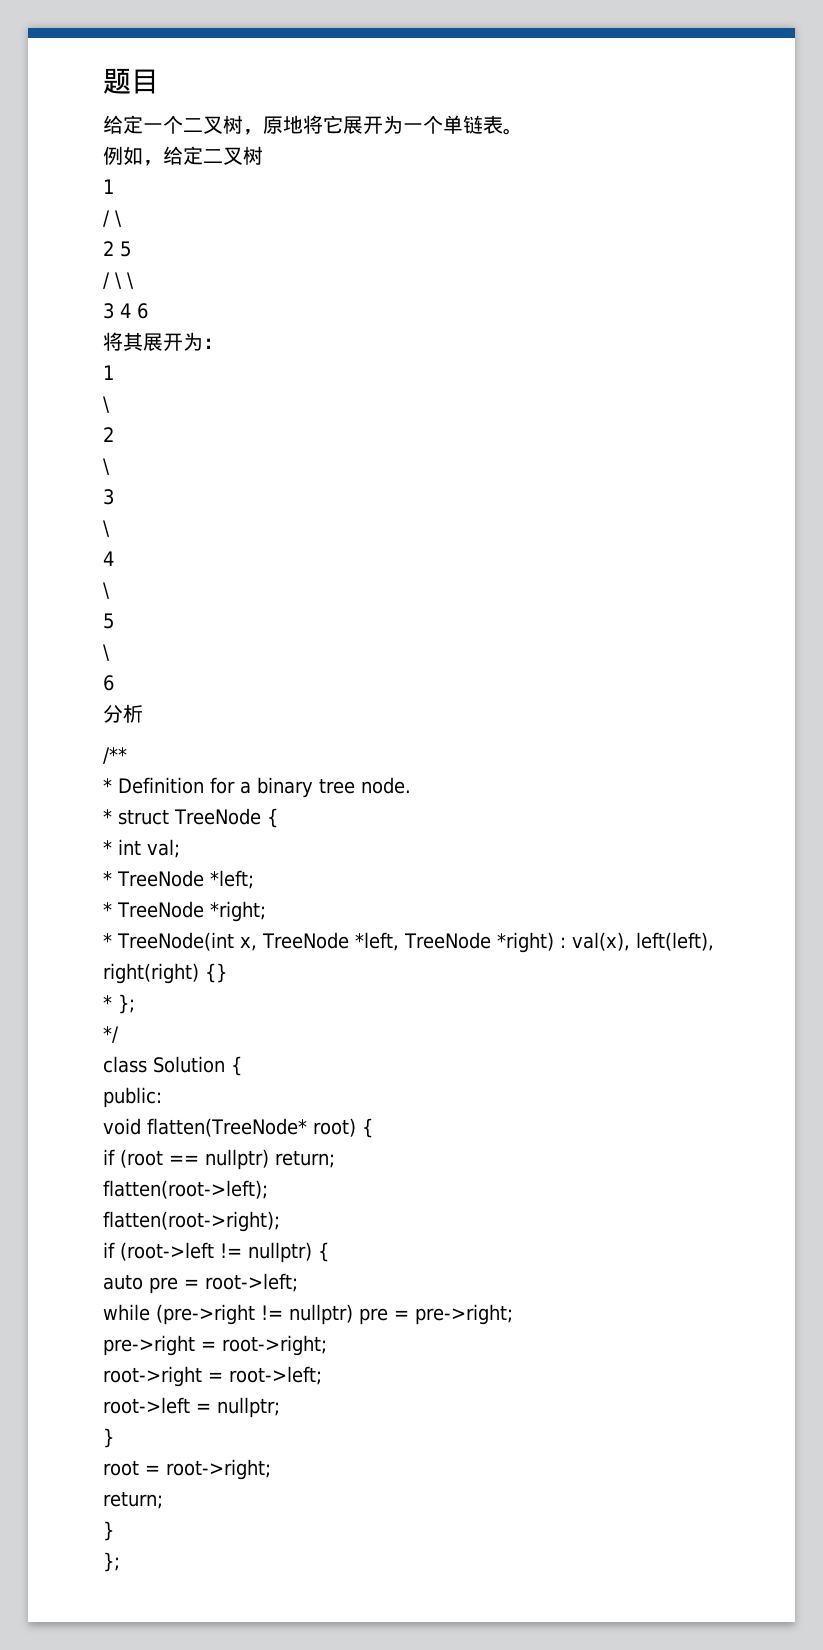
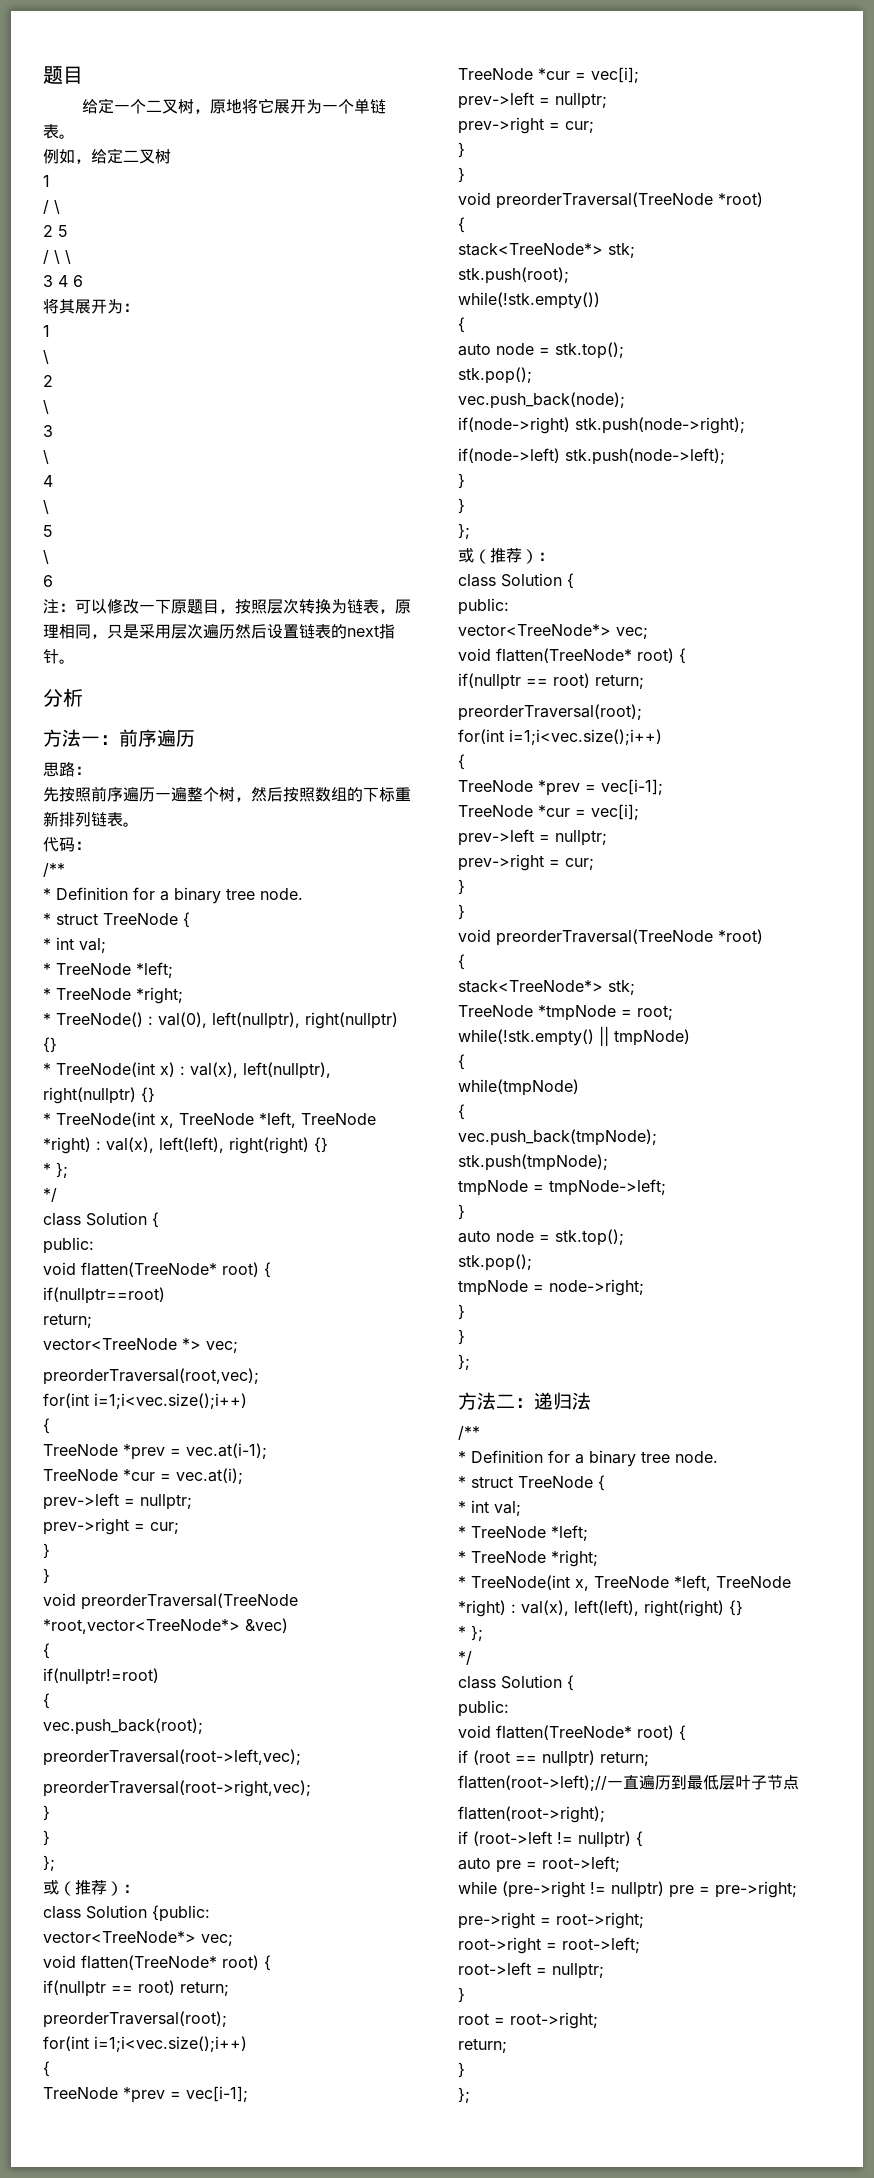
[103,704,143,723] 分析 -> [43,598,411,614] [43,623,395,639] [43,649,75,664] [43,688,83,707] [43,729,195,747] [43,762,91,777] [43,786,411,802] [43,811,139,827] [43,837,91,852] [43,863,65,877] [43,887,303,904] [43,912,190,928] [43,937,106,953] [43,962,173,978] [43,987,183,1004] [43,1012,398,1029] [43,1037,57,1053] [43,1062,331,1079] [43,1087,155,1104] [43,1112,376,1128] [43,1137,328,1154] [43,1162,68,1178] [43,1188,57,1202] [43,1212,159,1228] [43,1237,94,1254] [43,1262,271,1278] [43,1287,165,1304] [43,1313,92,1328] [43,1338,238,1353] [43,1368,259,1385] [43,1393,247,1409] [43,1418,50,1434] [43,1443,267,1460] [43,1468,243,1484] [43,1493,192,1510] [43,1518,179,1535] [43,1543,50,1559] [43,1568,50,1584] [43,1593,298,1610] [43,1618,288,1634] [43,1643,50,1659] [43,1668,159,1685] [43,1693,50,1709] [43,1718,203,1735] [43,1749,301,1766] [43,1780,311,1797] [43,1805,50,1821] [43,1830,50,1846] [43,1855,55,1871] [43,1880,139,1896] [43,1905,210,1922] [43,1931,233,1946] [43,1955,271,1971] [43,1980,229,1997] [43,2011,227,2028] [43,2036,247,2052] [43,2061,50,2077] [43,2086,248,2103] [458,67,639,83] [458,92,607,109] [458,117,594,134] [458,142,465,158] [458,167,465,183] [458,192,763,209] [458,217,465,233] [458,243,635,258] [458,267,569,284] [458,292,600,309] [458,317,465,333] [458,342,624,359] [458,367,532,384] [458,392,625,409] [458,417,745,434] [458,448,725,465] [458,473,465,489] [458,498,465,514] [458,523,470,539] [458,548,554,564] [458,573,574,589] [458,598,509,615] [458,624,648,639] [458,648,686,664] [458,673,644,690] [458,704,642,721] [458,729,662,745] [458,754,465,770] [458,779,663,796] [458,804,639,820] [458,829,607,846] [458,854,594,871] [458,879,465,895] [458,904,465,920] [458,929,763,946] [458,954,465,970] [458,980,635,995] [458,1005,673,1021] [458,1026,690,1046] [458,1054,465,1070] [458,1079,579,1096] [458,1104,465,1120] [458,1129,657,1146] [458,1154,608,1171] [458,1179,666,1196] [458,1204,465,1220] [458,1229,624,1246] [458,1254,532,1271] [458,1279,644,1296] [458,1304,465,1320] [458,1329,465,1345] [458,1354,470,1370] [458,1392,591,1410] 注：可以修改一下原题目，按照层次转换为链表，原理相同，只是采用层次遍历然后设置链表的next指针。 // 分析 // 方法一：前序遍历 // 思路： // 先按照前序遍历一遍整个树，然后按照数组的下标重新排列链表。 // 代码： // /** // * Definition for a binary tree node. // * struct TreeNode { // * int val; // * TreeNode *left; // * TreeNode *right; // * TreeNode() : val(0), left(nullptr), right(nullptr) {} // * TreeNode(int x) : val(x), left(nullptr), right(nullptr) {} // * TreeNode(int x, TreeNode *left, TreeNode *right) : val(x), left(left), right(right) {} // * }; // */ // class Solution { // public: // void flatten(TreeNode* root) { // if(nullptr==root) // return; // vector<TreeNode *> vec; // preorderTraversal(root,vec); // for(int i=1;i<vec.size();i++) // { // TreeNode *prev = vec.at(i-1); // TreeNode *cur = vec.at(i); // prev->left = nullptr; // prev->right = cur; // } // } // void preorderTraversal(TreeNode *root,vector<TreeNode*> &vec) // { // if(nullptr!=root) // { // vec.push_back(root); // preorderTraversal(root->left,vec); // preorderTraversal(root->right,vec); // } // } // }; // 或（推荐）： // class Solution {public: // vector<TreeNode*> vec; // void flatten(TreeNode* root) { // if(nullptr == root) return; // preorderTraversal(root); // for(int i=1;i<vec.size();i++) // { // TreeNode *prev = vec[i-1]; // TreeNode *cur = vec[i]; // prev->left = nullptr; // prev->right = cur; // } // } // void preorderTraversal(TreeNode *root) // { // stack<TreeNode*> stk; // stk.push(root); // while(!stk.empty()) // { // auto node = stk.top(); // stk.pop(); // vec.push_back(node); // if(node->right) stk.push(node->right); // if(node->left) stk.push(node->left); // } // } // }; // 或（推荐）： // class Solution { // public: // vector<TreeNode*> vec; // void flatten(TreeNode* root) { // if(nullptr == root) return; // preorderTraversal(root); // for(int i=1;i<vec.size();i++) // { // TreeNode *prev = vec[i-1]; // TreeNode *cur = vec[i]; // prev->left = nullptr; // prev->right = cur; // } // } // void preorderTraversal(TreeNode *root) // { // stack<TreeNode*> stk; // TreeNode *tmpNode = root; // while(!stk.empty() || tmpNode) // { // while(tmpNode) // { // vec.push_back(tmpNode); // stk.push(tmpNode); // tmpNode = tmpNode->left; // } // auto node = stk.top(); // stk.pop(); // tmpNode = node->right; // } // } // }; // 方法二：递归法
[103,1180,268,1199] flatten(root->left); -> [458,1775,799,1791] flatten(root->left);//一直遍历到最低层叶子节点

